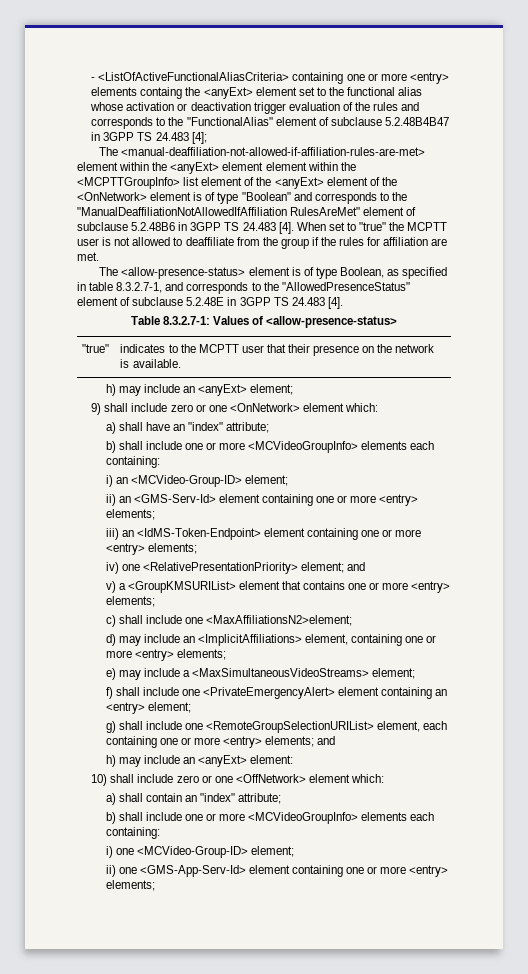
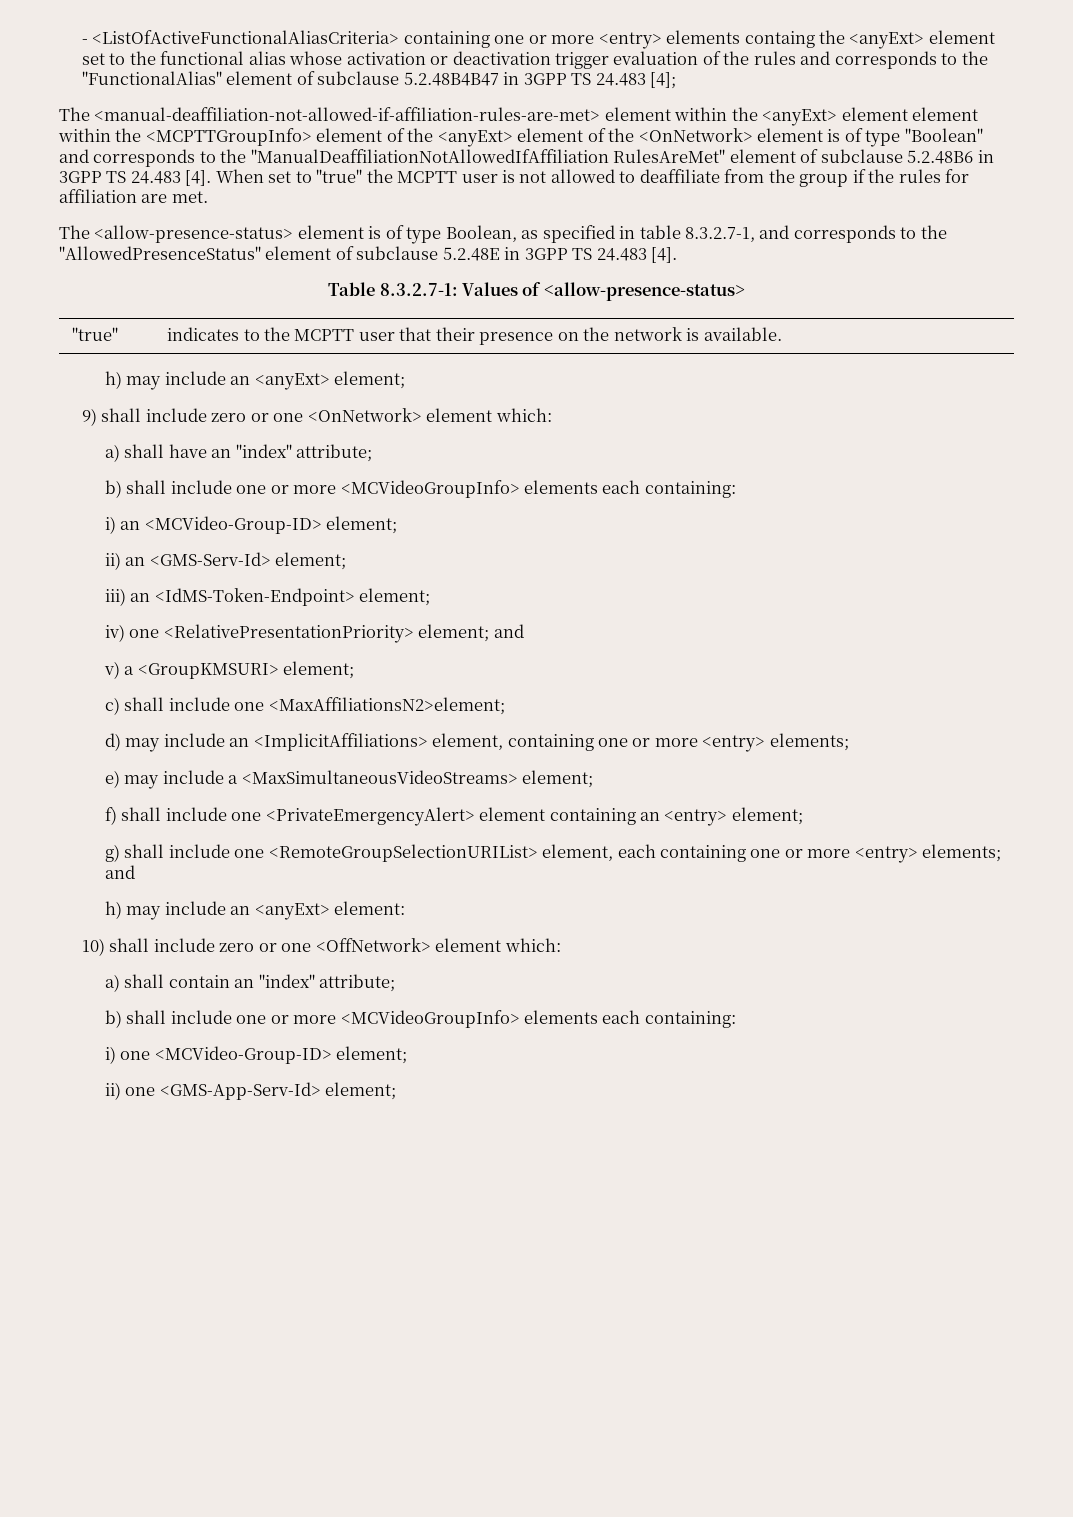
[183,177,200,186] list -> (312, 137) none
[218,494,419,506] [105,509,155,520] [105,528,422,540] [105,543,197,555] element containing one or more <entry> elements; // iii) an <IdMS-Token-Endpoint> element containing one or more <entry> elements; -> [275,552,347,570] [104,588,431,606] element; // iii) an <IdMS-Token-Endpoint> element;
[127,581,451,593] [105,596,155,607] <GroupKMSURIList> element that contains one or more <entry> elements; -> [137,661,355,679] <GroupKMSURI> element;
[248,865,449,877] [105,880,155,891] element containing one or more <entry> elements; -> [325,1082,397,1100] element;

